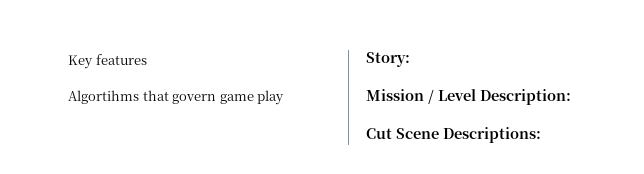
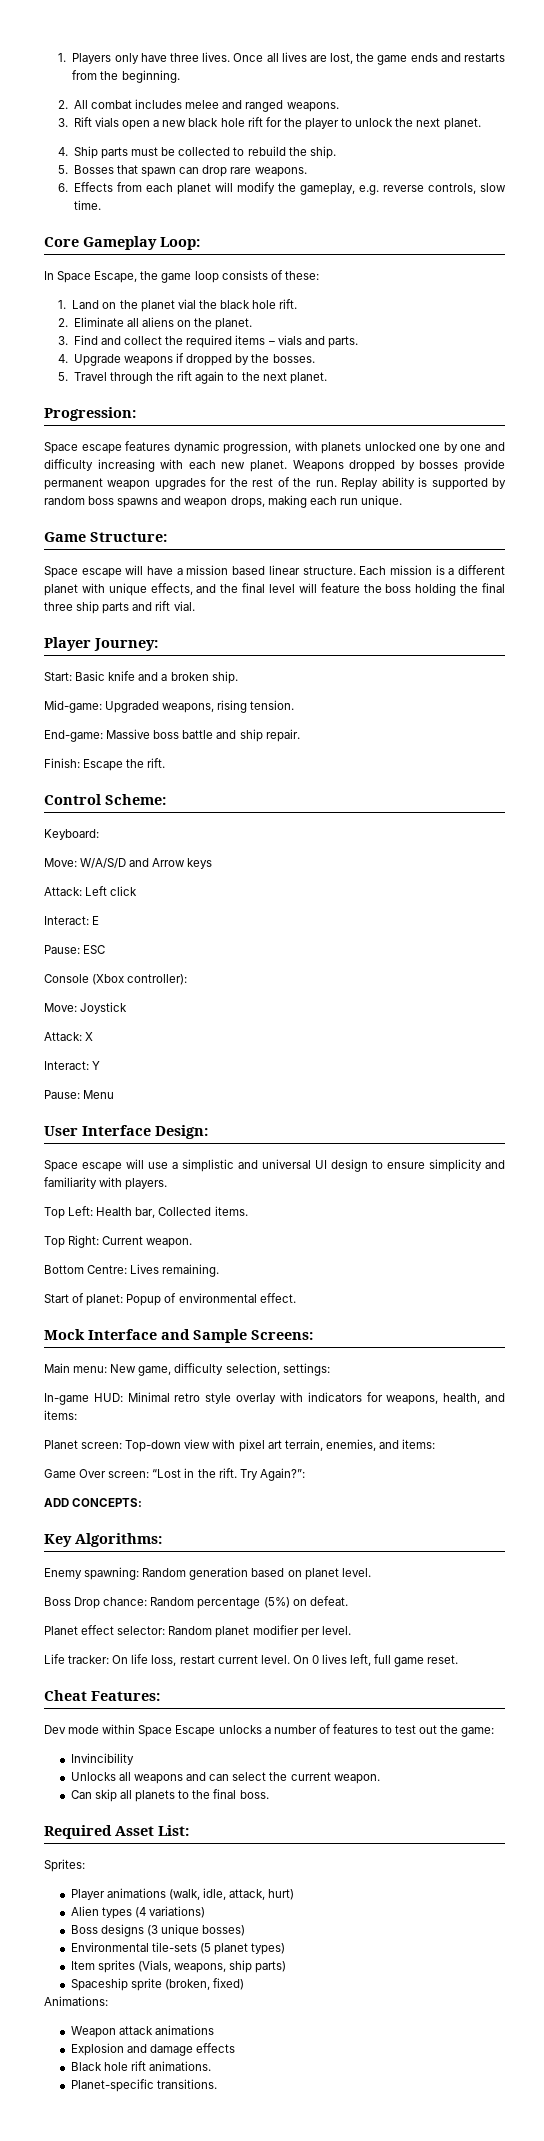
[68,54,147,69] [68,90,285,105] [366,52,410,67] [366,89,571,105] [366,127,541,143] Key features // Algortihms that govern game play // Story: // Mission / Level Description: // Cut Scene Descriptions: -> [58,52,506,65] [72,70,180,83] [58,99,339,112] [58,117,481,130] [58,146,336,159] [58,165,307,177] [58,182,507,195] [73,200,101,210] [44,236,200,250] [44,270,319,283] [58,299,298,312] [58,317,253,330] [58,335,358,348] [58,353,315,366] [58,371,327,384] [44,407,136,421] [44,441,506,454] [44,459,506,472] [44,477,506,490] [44,495,402,508] [44,532,167,542] [44,565,505,578] [44,583,505,596] [44,601,195,614] [44,637,158,651] [44,671,238,684] [44,700,295,713] [44,729,300,742] [44,758,166,771] [44,794,166,805] [44,829,99,840] [44,858,213,869] [44,886,138,896] [44,916,100,925] [44,945,106,954] [44,974,188,985] [44,1002,128,1014] [44,1032,94,1041] [44,1061,101,1070] [44,1090,115,1099] [44,1125,208,1139] [44,1159,505,1172] [44,1177,168,1190] [44,1206,248,1219] [44,1235,193,1248] [44,1264,220,1277] [44,1293,296,1306] [44,1329,313,1343] [44,1363,330,1376] [44,1392,505,1405] [44,1410,77,1420] [44,1439,436,1452] [44,1468,305,1481] [44,1498,143,1507] [44,1533,162,1547] [44,1567,371,1580] [44,1596,348,1609] [44,1625,351,1638] [44,1654,459,1667] [44,1690,160,1701] [44,1724,495,1737] [70,1753,134,1765] [70,1772,380,1784] [70,1789,269,1802] [44,1825,189,1839] [44,1859,85,1872] [70,1888,295,1900] [70,1906,206,1919] [70,1924,246,1937] [70,1942,286,1955] [70,1960,287,1973] [70,1978,245,1991] [44,1996,108,2006] [70,2025,215,2038] [70,2043,236,2056] [70,2061,212,2071] [70,2079,217,2092] 1. Players only have three lives. Once all lives are lost, the game ends and restarts from the beginning. // 2. All combat includes melee and ranged weapons. // 3. Rift vials open a new black hole rift for the player to unlock the next planet. // 4. Ship parts must be collected to rebuild the ship. // 5. Bosses that spawn can drop rare weapons. // 6. Effects from each planet will modify the gameplay, e.g. reverse controls, slow time. // Core Gameplay Loop: // In Space Escape, the game loop consists of these: // 1. Land on the planet vial the black hole rift. // 2. Eliminate all aliens on the planet. // 3. Find and collect the required items – vials and parts. // 4. Upgrade weapons if dropped by the bosses. // 5. Travel through the rift again to the next planet. // Progression: // Space escape features dynamic progression, with planets unlocked one by one and difficulty increasing with each new planet. Weapons dropped by bosses provide permanent weapon upgrades for the rest of the run. Replay ability is supported by random boss spawns and weapon drops, making each run unique. // Game Structure: // Space escape will have a mission based linear structure. Each mission is a different planet with unique effects, and the final level will feature the boss holding the final three ship parts and rift vial. // Player Journey: // Start: Basic knife and a broken ship. // Mid-game: Upgraded weapons, rising tension. // End-game: Massive boss battle and ship repair. // Finish: Escape the rift. // Control Scheme: // Keyboard: // Move: W/A/S/D and Arrow keys // Attack: Left click // Interact: E // Pause: ESC // Console (Xbox controller): // Move: Joystick // Attack: X // Interact: Y // Pause: Menu // User Interface Design: // Space escape will use a simplistic and universal UI design to ensure simplicity and familiarity with players. // Top Left: Health bar, Collected items. // Top Right: Current weapon. // Bottom Centre: Lives remaining. // Start of planet: Popup of environmental effect. // Mock Interface and Sample Screens: // Main menu: New game, difficulty selection, settings: // In-game HUD: Minimal retro style overlay with indicators for weapons, health, and items: // Planet screen: Top-down view with pixel art terrain, enemies, and items: // Game Over screen: “Lost in the rift. Try Again?”: // ADD CONCEPTS: // Key Algorithms: // Enemy spawning: Random generation based on planet level. // Boss Drop chance: Random percentage (5%) on defeat. // Planet effect selector: Random planet modifier per level. // Life tracker: On life loss, restart current level. On 0 lives left, full game reset. // Cheat Features: // Dev mode within Space Escape unlocks a number of features to test out the game: // Invincibility // Unlocks all weapons and can select the current weapon. // Can skip all planets to the final boss. // Required Asset List: // Sprites: // Player animations (walk, idle, attack, hurt) // Alien types (4 variations) // Boss designs (3 unique bosses) // Environmental tile-sets (5 planet types) // Item sprites (Vials, weapons, ship parts) // Spaceship sprite (broken, fixed) // Animations: // Weapon attack animations // Explosion and damage effects // Black hole rift animations. // Planet-specific transitions.

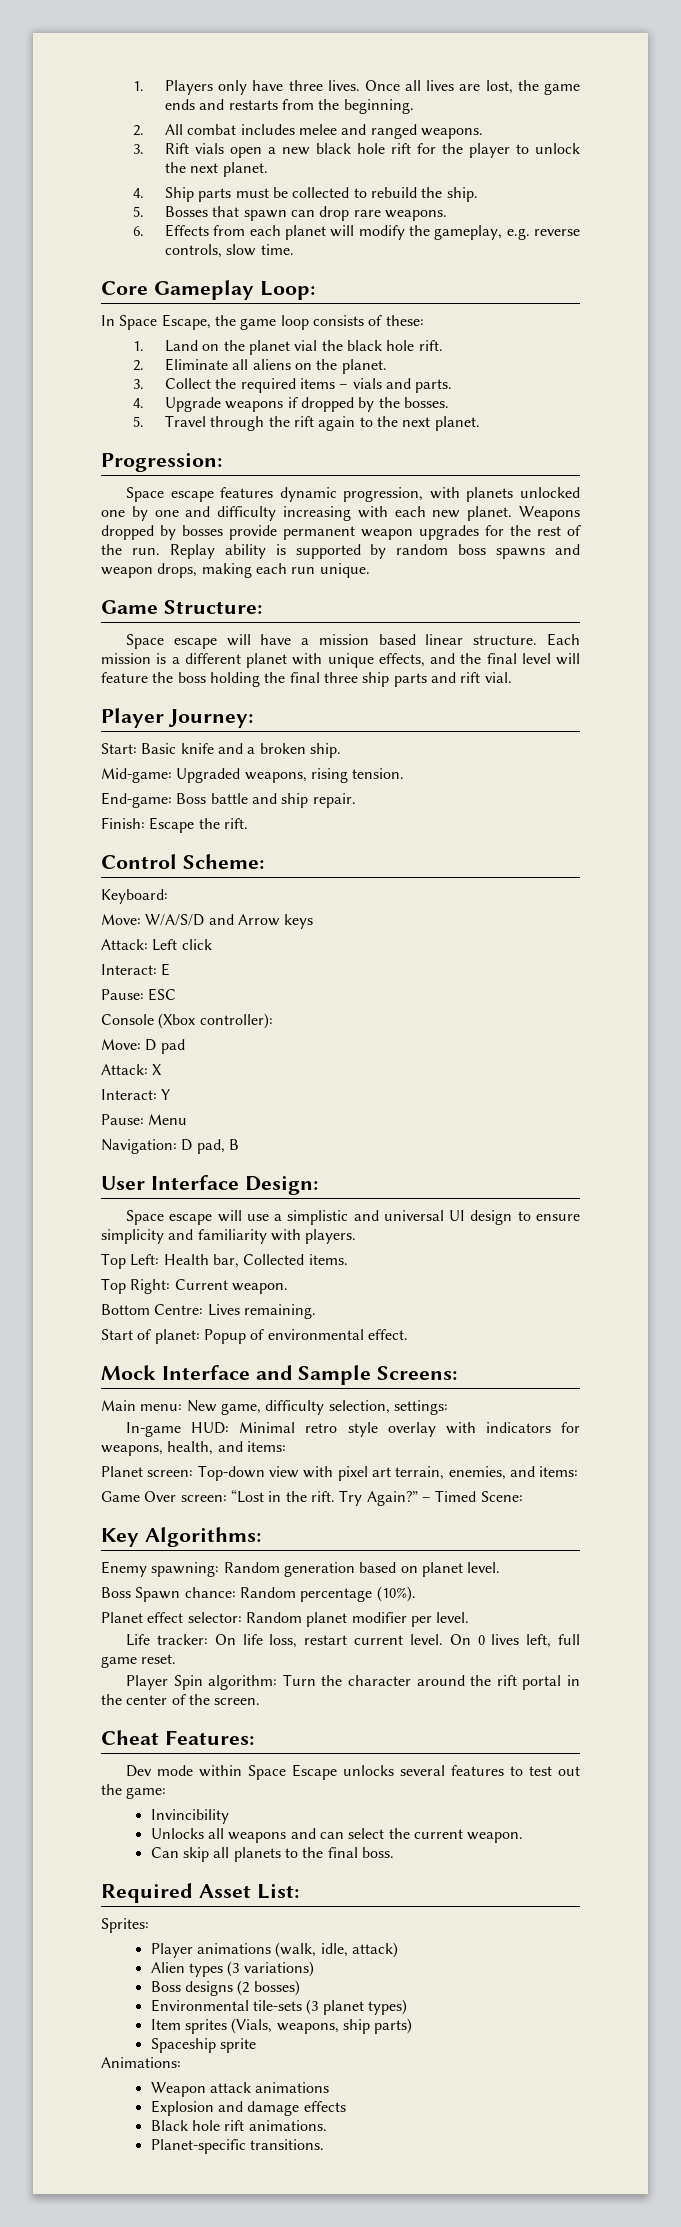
[73,335,163,345] Find and collect -> [164,378,211,389] Collect
[106,729,180,739] Massive boss -> [176,793,207,804] Boss
[80,1002,128,1014] Joystick -> [145,1039,185,1054] D pad
(115, 1094) none -> [101,1139,239,1154] // Navigation: D pad, B
[259,1468,305,1481] [44,1498,143,1507] Again?”: // ADD CONCEPTS: -> [366,1490,523,1506] Again?” – Timed Scene:
[74,1597,101,1609] Drop -> [135,1587,181,1602] Spawn
[263,1596,348,1608] (5%) on defeat. -> [376,1586,416,1602] (10%).
(459, 1659) none -> [126,1674,580,1690] [101,1694,261,1705] // Player Spin algorithm: Turn the character around the rift portal in the center of the screen.
[264,1724,331,1734] a number of -> [400,1765,446,1776] several
[229,1889,295,1900] attack, hurt) -> [351,1942,398,1958] attack)
[135,1907,147,1918] (4 -> [227,1961,240,1977] (3
[147,1924,200,1937] (3 unique -> [237,1980,250,1996] (2
[200,1943,212,1954] (5 -> [306,1999,319,2015] (3
[165,1978,245,1990] (broken, fixed) -> (256, 2045) none

